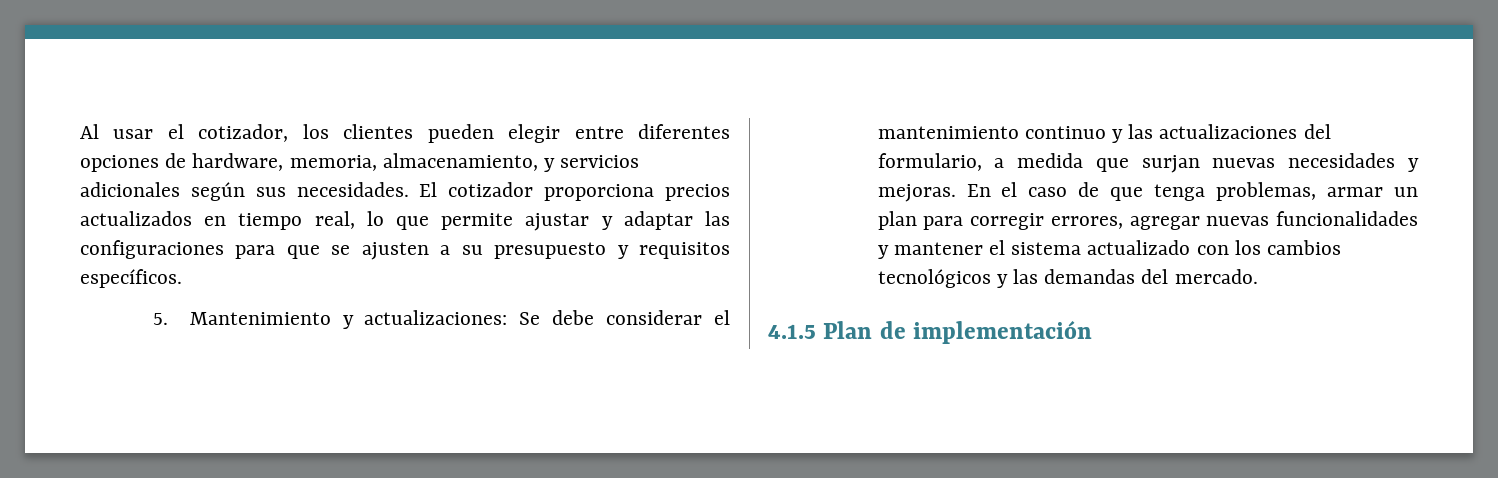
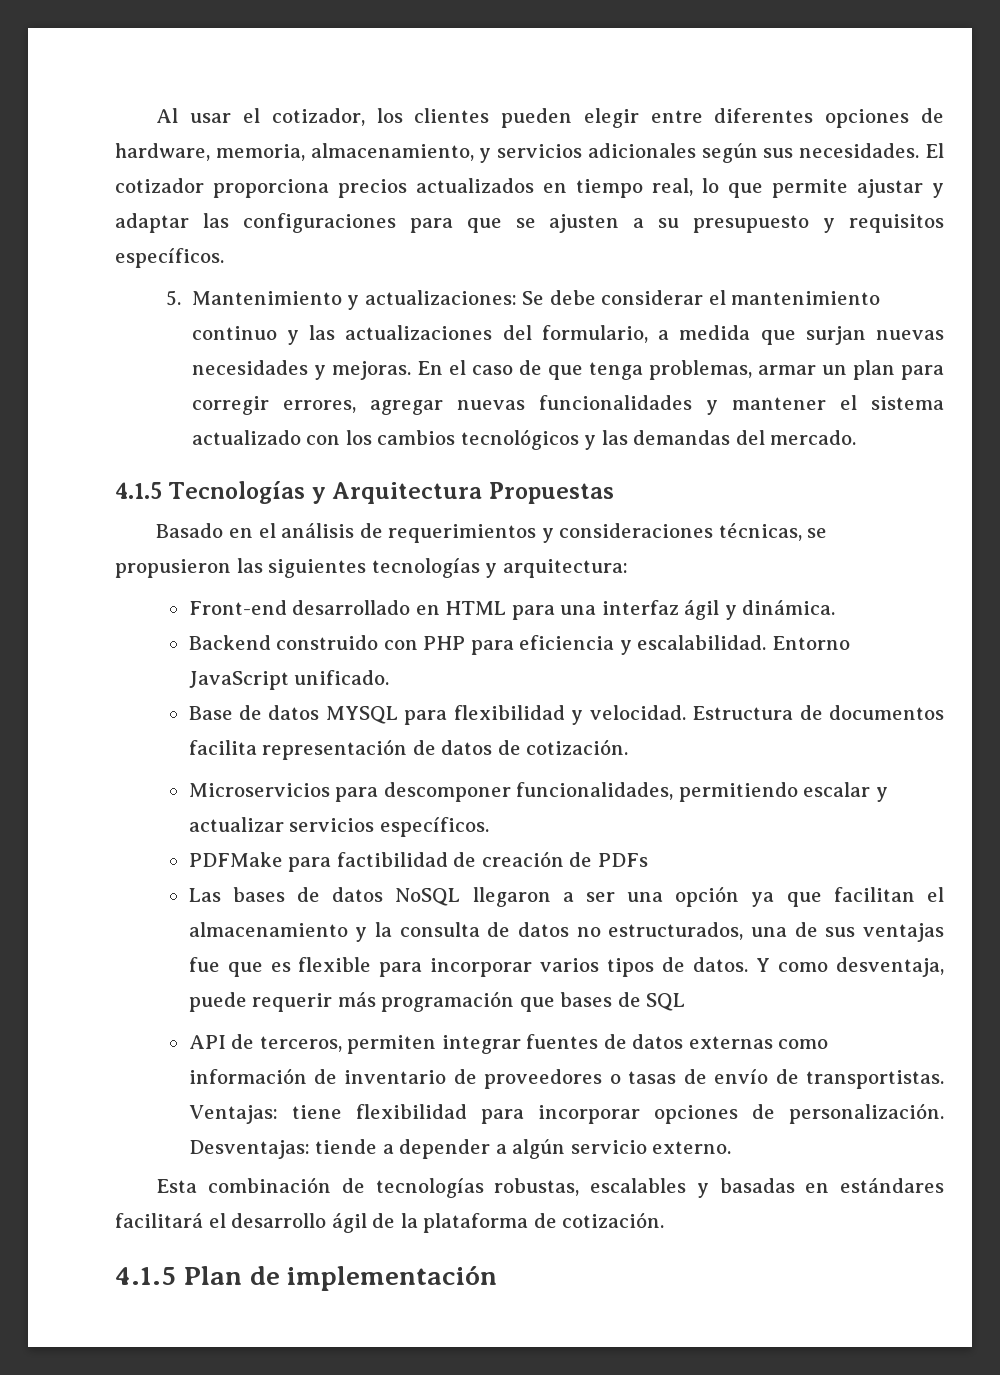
(1258, 276) none -> [115,481,614,504] [156,523,828,543] [115,558,628,578] [188,600,836,620] [188,635,850,655] [188,670,390,690] [188,705,944,725] [188,739,629,760] [188,782,888,802] [188,817,489,837] [188,851,648,872] [188,886,945,907] [188,922,944,942] [188,957,944,977] [188,991,686,1012] [188,1034,829,1054] [188,1068,945,1089] [188,1103,944,1124] [188,1139,732,1159] [156,1177,945,1198] [115,1212,665,1233] // 4.1.5 Tecnologías y Arquitectura Propuestas // Basado en el análisis de requerimientos y consideraciones técnicas, se propusieron las siguientes tecnologías y arquitectura: // Front-end desarrollado en HTML para una interfaz ágil y dinámica. // Backend construido con PHP para eficiencia y escalabilidad. Entorno JavaScript unificado. // Base de datos MYSQL para flexibilidad y velocidad. Estructura de documentos facilita representación de datos de cotización. // Microservicios para descomponer funcionalidades, permitiendo escalar y actualizar servicios específicos. // PDFMake para factibilidad de creación de PDFs // Las bases de datos NoSQL llegaron a ser una opción ya que facilitan el almacenamiento y la consulta de datos no estructurados, una de sus ventajas fue que es flexible para incorporar varios tipos de datos. Y como desventaja, puede requerir más programación que bases de SQL // API de terceros, permiten integrar fuentes de datos externas como información de inventario de proveedores o tasas de envío de transportistas. Ventajas: tiene flexibilidad para incorporar opciones de personalización. Desventajas: tiende a depender a algún servicio externo. // Esta combinación de tecnologías robustas, escalables y basadas en estándares facilitará el desarrollo ágil de la plataforma de cotización.

